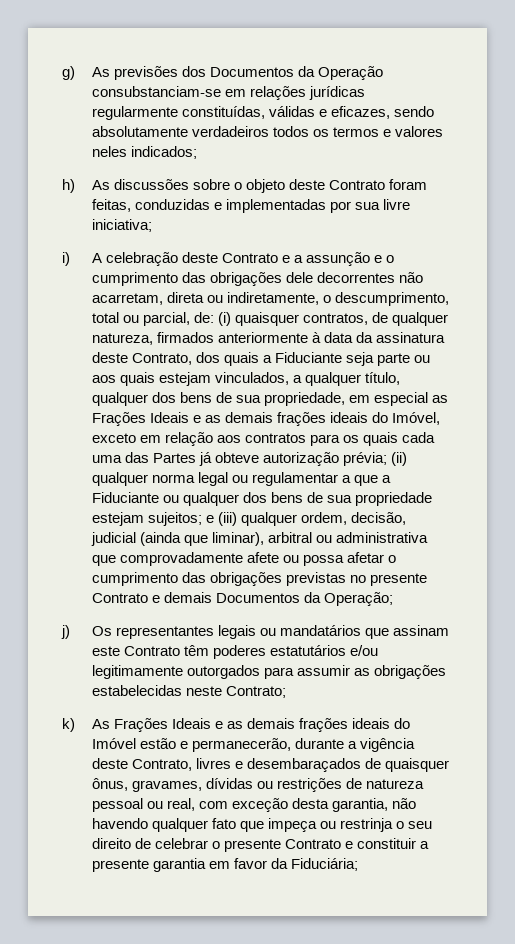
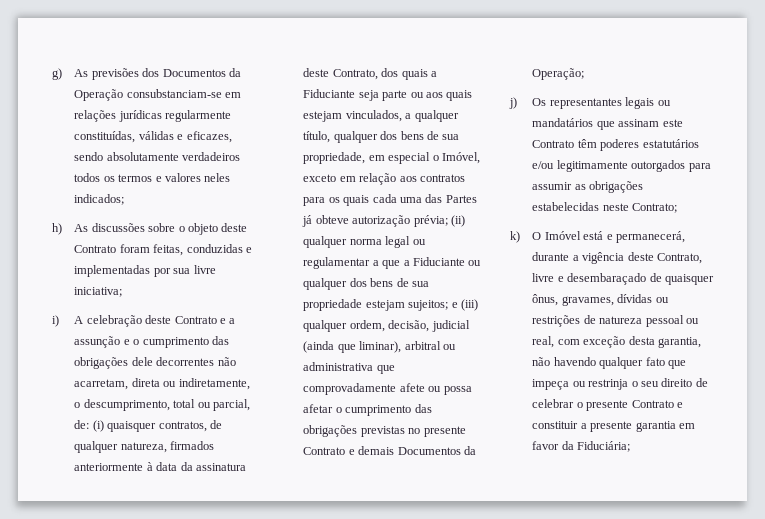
[432,395,449,403] [91,412,389,426] as Frações Ideais e as demais frações ideais do -> [432,155,439,161] o
[91,718,411,732] [91,738,291,752] As Frações Ideais e as demais frações ideais do Imóvel estão e permanecerão, -> [532,231,685,243] O Imóvel está e permanecerá,
[195,758,361,772] livres e desembaraçados -> [532,273,647,285] livre e desembaraçado

